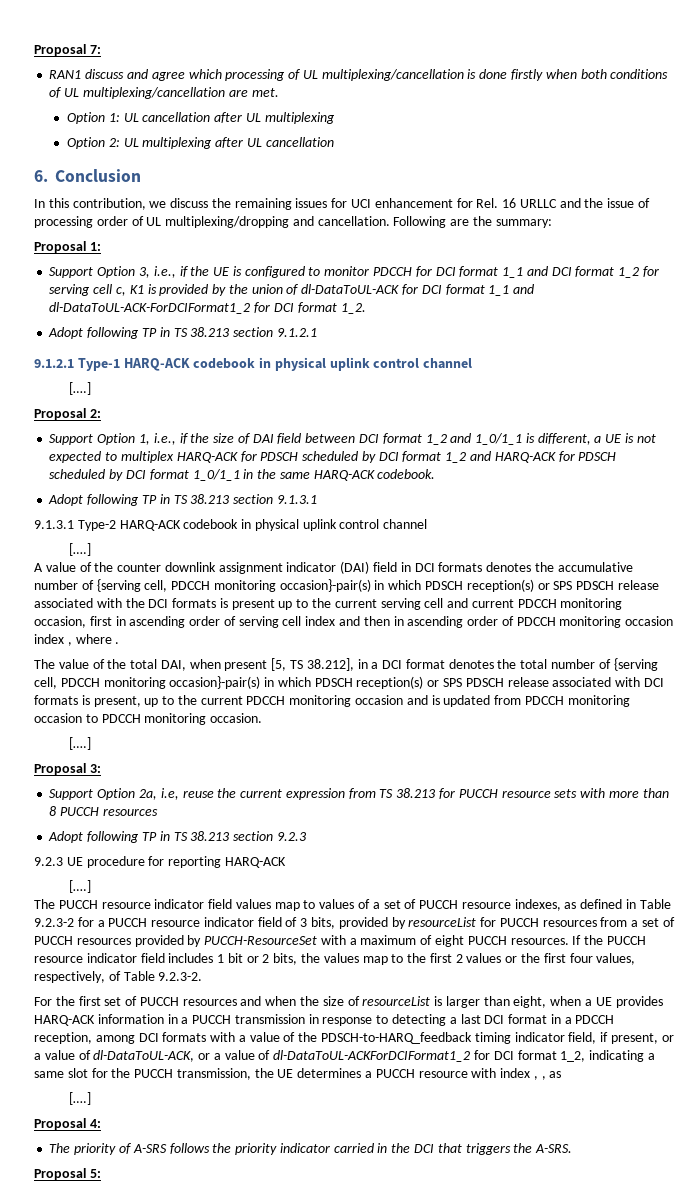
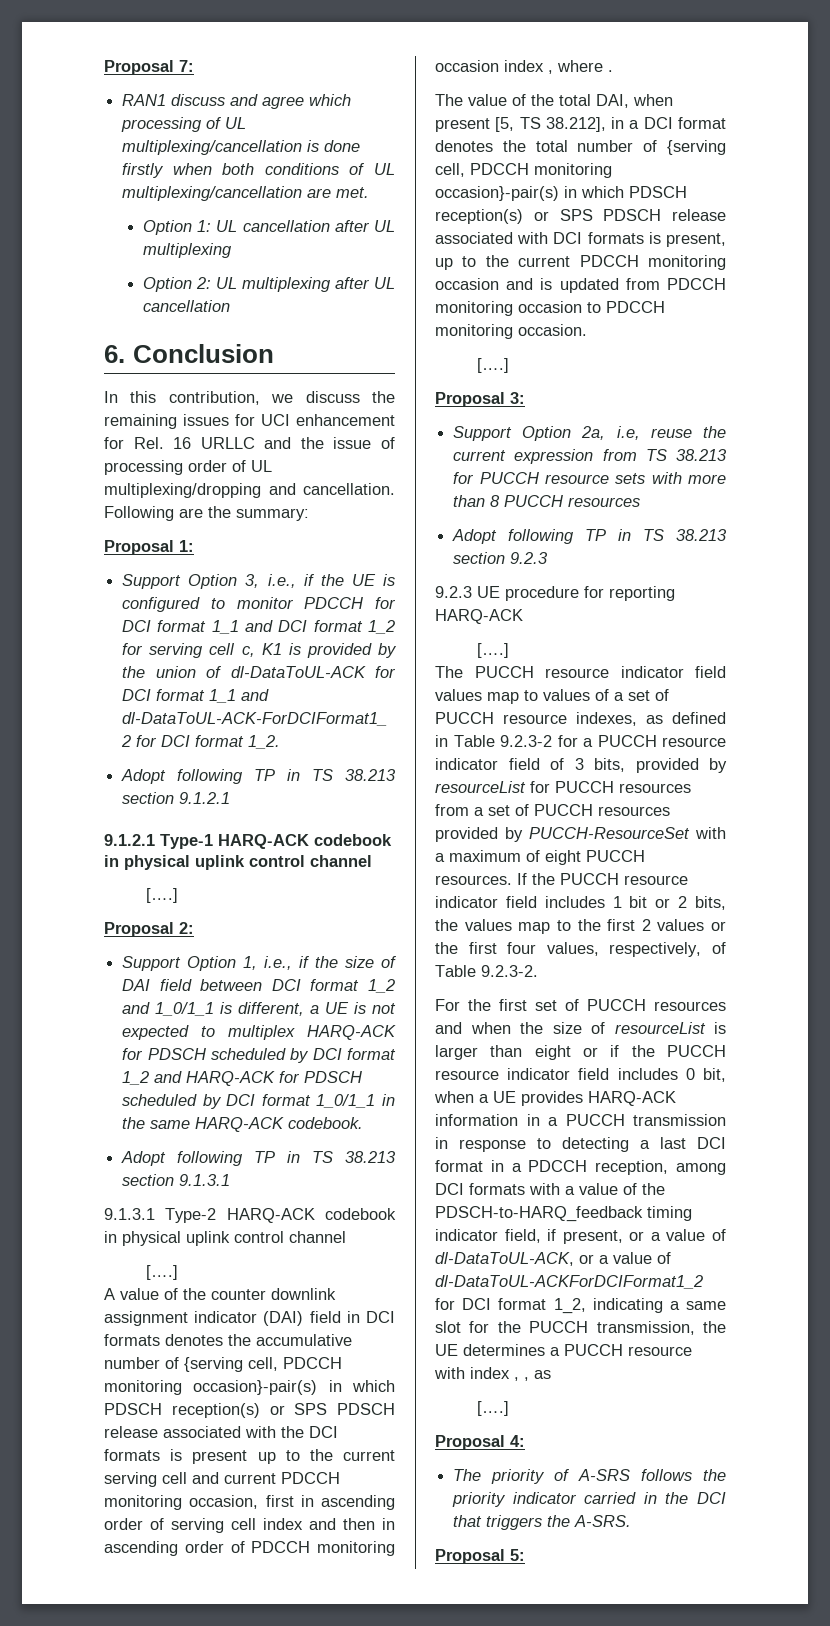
[513,996,547,1008] eight, -> [534,1045,726,1060] [435,1068,726,1082] eight or if the PUCCH resource indicator field includes 0 bit,

